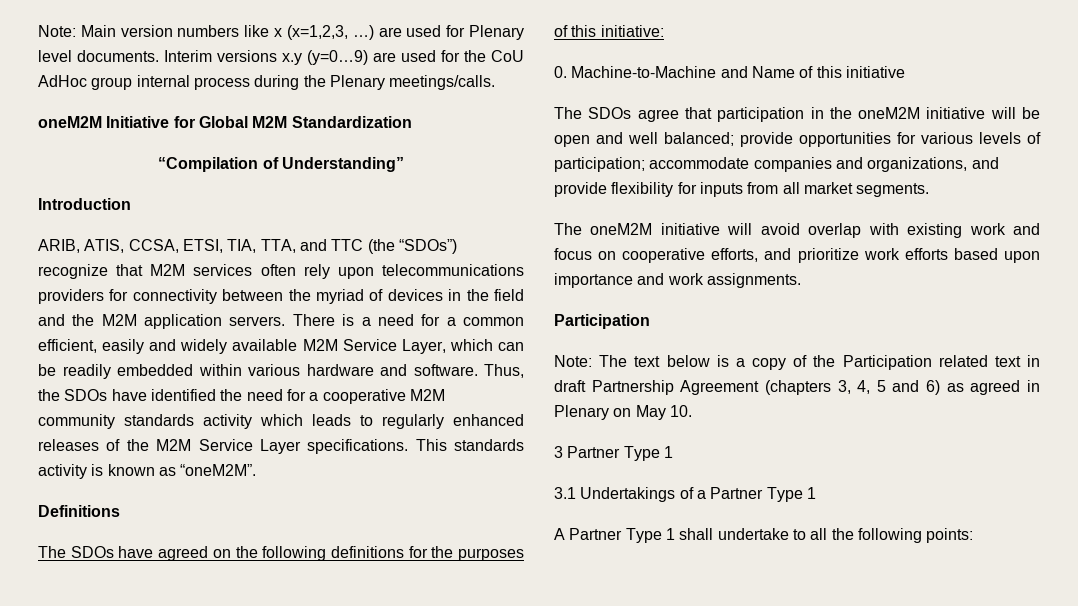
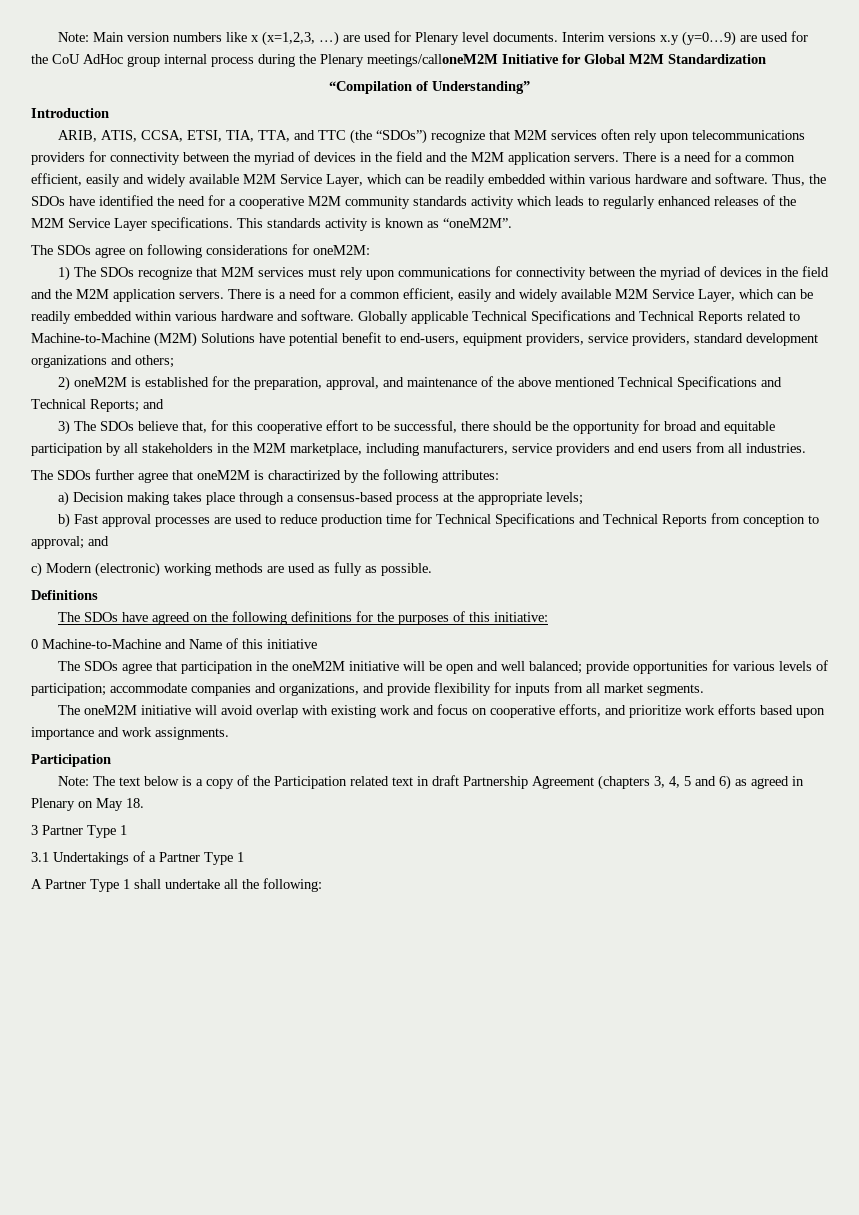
[389,75,496,90] [38,116,102,128] meetings/calls. // oneM2M -> [367,54,498,67] meetings/calloneM2M
(257, 470) none -> [31,244,370,258] [57,266,829,281] [31,288,813,302] [31,310,800,324] [31,332,818,347] [31,355,174,368] [57,376,782,391] [31,399,164,412] [57,420,775,435] [31,442,806,456] [31,469,499,483] [57,491,583,506] [57,513,819,528] [31,536,109,549] [31,562,432,577] // The SDOs agree on following considerations for oneM2M: // 1) The SDOs recognize that M2M services must rely upon communications for connectivity between the myriad of devices in the field and the M2M application servers. There is a need for a common efficient, easily and widely available M2M Service Layer, which can be readily embedded within various hardware and software. Globally applicable Technical Specifications and Technical Reports related to Machine-to-Machine (M2M) Solutions have potential benefit to end-users, equipment providers, service providers, standard development organizations and others; // 2) oneM2M is established for the preparation, approval, and maintenance of the above mentioned Technical Specifications and Technical Reports; and // 3) The SDOs believe that, for this cooperative effort to be successful, there should be the opportunity for broad and equitable participation by all stakeholders in the M2M marketplace, including manufacturers, service providers and end users from all industries. // The SDOs further agree that oneM2M is charactirized by the following attributes: // a) Decision making takes place through a consensus-based process at the appropriate levels; // b) Fast approval processes are used to reduce production time for Technical Specifications and Technical Reports from conception to approval; and // c) Modern (electronic) working methods are used as fully as possible.
[554,66,567,78] 0. -> [31,639,38,649] 0
[669,405,692,417] 10. -> [126,798,144,808] 18.
[792,529,806,540] to -> (220, 884) none
[857,528,974,543] following points: -> [263,878,322,892] following:

